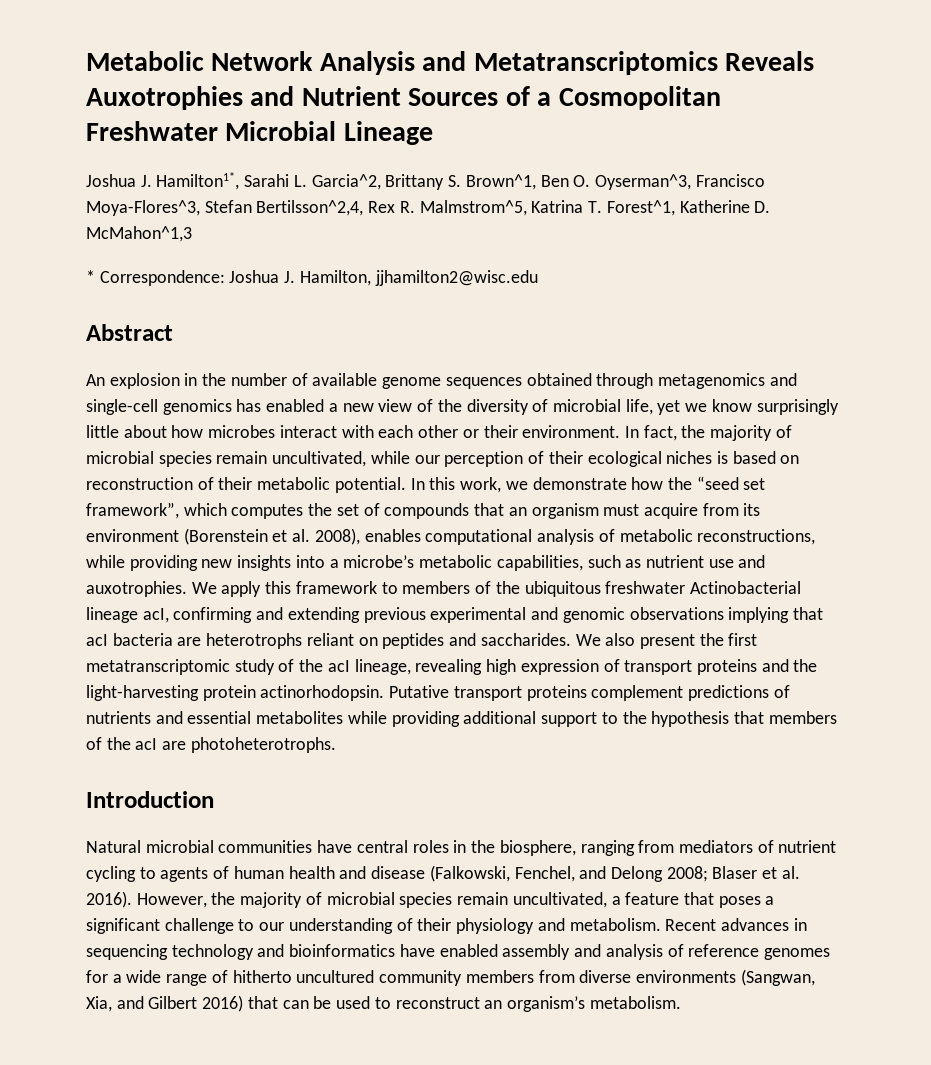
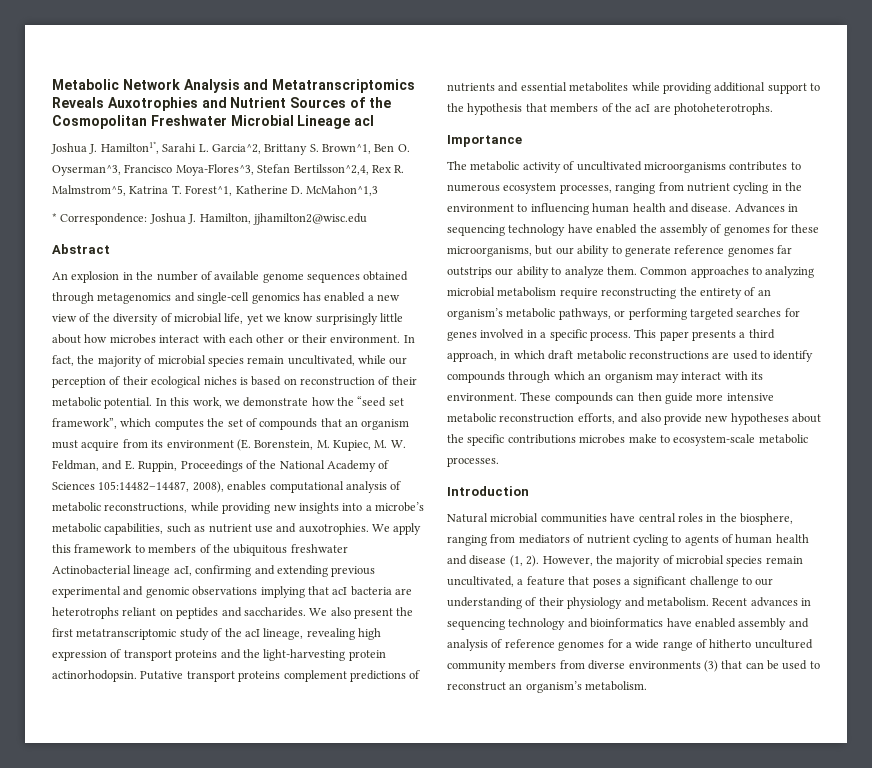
[537,92,552,106] a -> [368,97,391,108] the
(433, 133) none -> [354,115,375,126] acI
[183,528,311,545] (Borenstein et al. -> [236,439,406,451] [52,460,390,472] [52,481,190,492] (E. Borenstein, M. Kupiec, M. W. Feldman, and E. Ruppin, Proceedings of the National Academy of Sciences 105:14482–14487,
(336, 745) none -> [447,135,522,147] [447,161,801,173] [447,182,802,194] [447,203,798,215] [447,224,820,236] [447,245,792,257] [447,266,815,278] [447,287,771,299] [447,308,800,320] [447,329,775,341] [447,350,814,362] [447,371,763,383] [447,392,774,404] [447,413,821,425] [447,434,808,446] [447,457,499,467] // Importance // The metabolic activity of uncultivated microorganisms contributes to numerous ecosystem processes, ranging from nutrient cycling in the environment to influencing human health and disease. Advances in sequencing technology have enabled the assembly of genomes for these microorganisms, but our ability to generate reference genomes far outstrips our ability to analyze them. Common approaches to analyzing microbial metabolism require reconstructing the entirety of an organism’s metabolic pathways, or performing targeted searches for genes involved in a specific process. This paper presents a third approach, in which draft metabolic reconstructions are used to identify compounds through which an organism may interact with its environment. These compounds can then guide more intensive metabolic reconstruction efforts, and also provide new hypotheses about the specific contributions microbes make to ecosystem-scale metabolic processes.
[429,865,800,882] [86,891,132,908] (Falkowski, Fenchel, and Delong 2008; Blaser et al. 2016). -> [509,555,540,567] (1, 2).
[740,969,815,986] [86,995,244,1012] (Sangwan, Xia, and Gilbert 2016) -> [703,660,718,672] (3)

